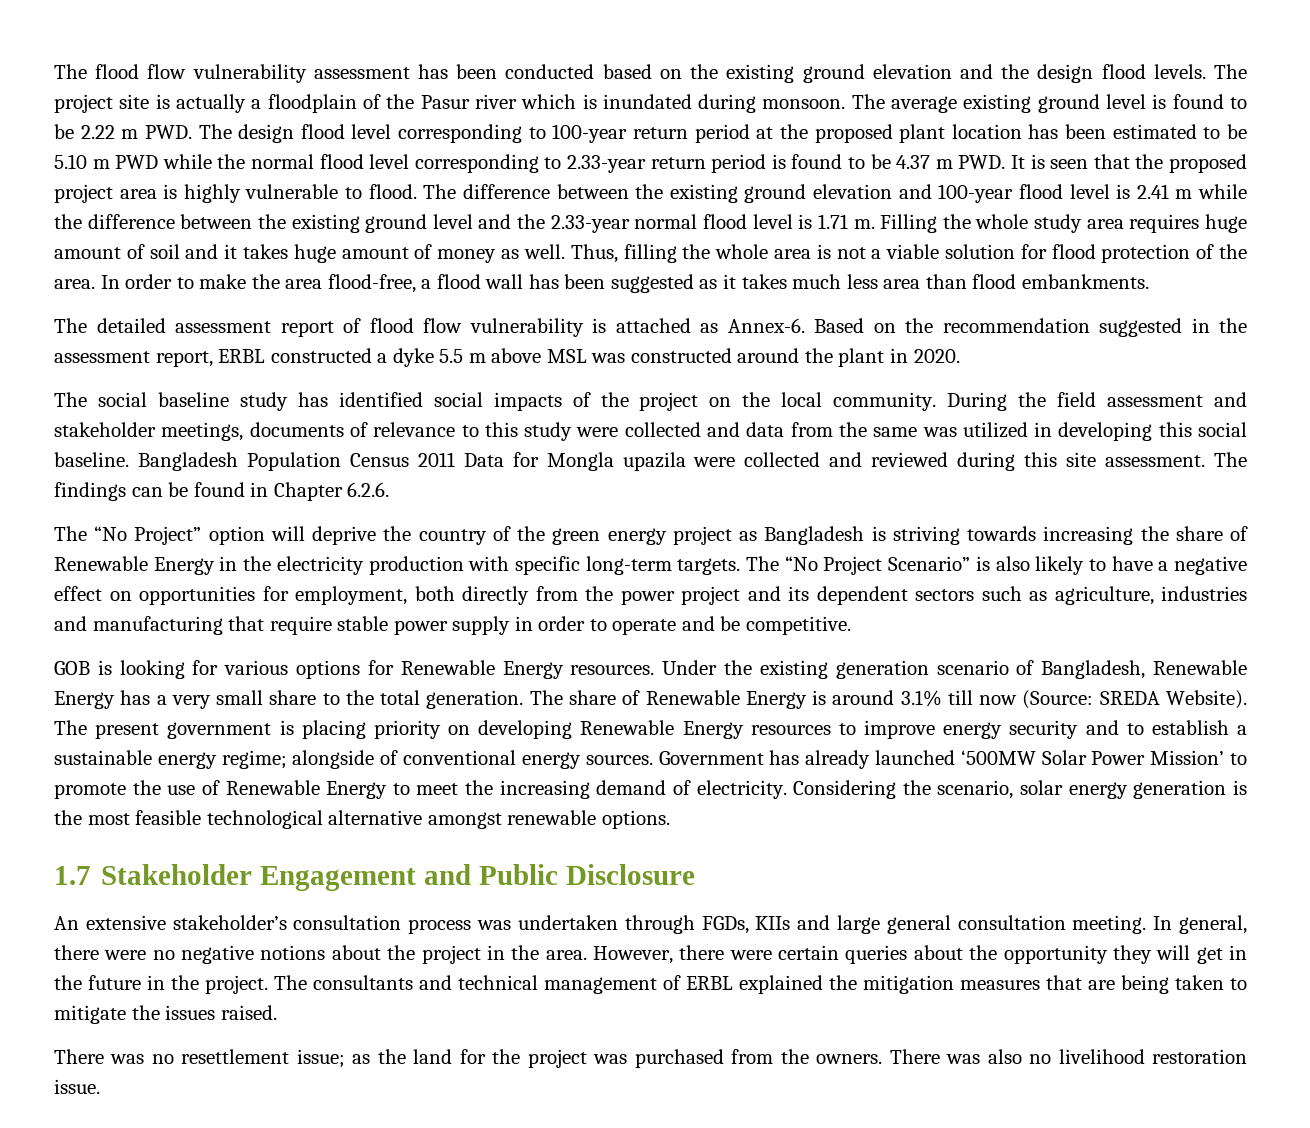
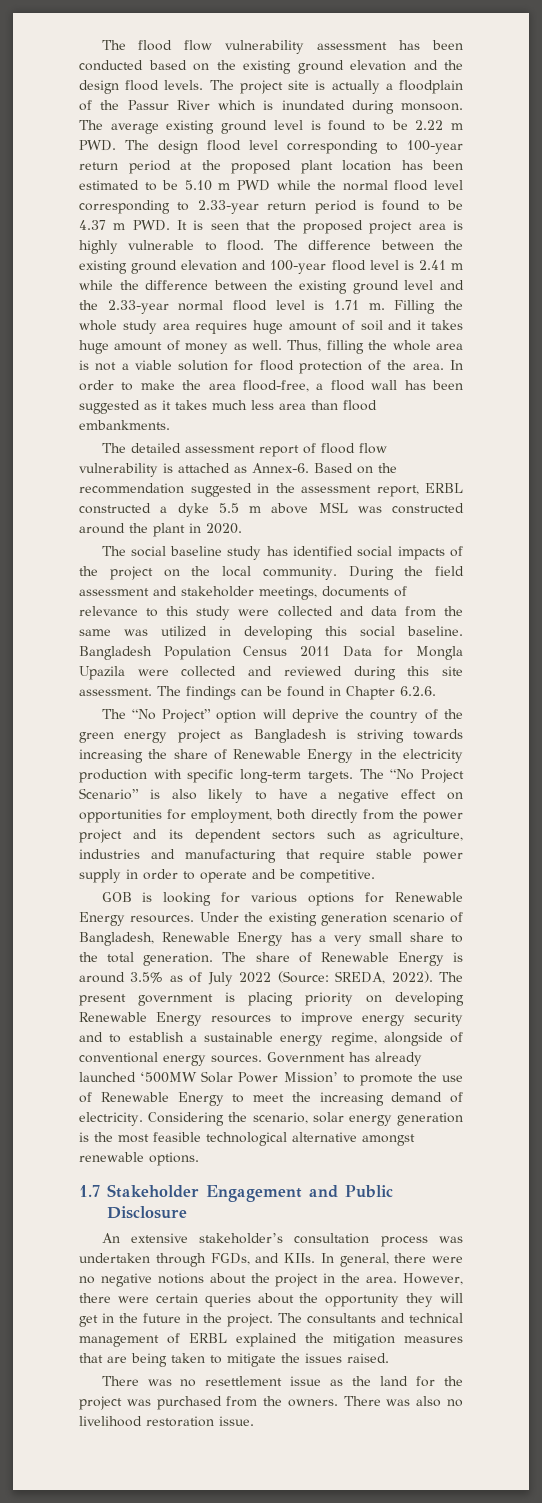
[420,94,517,109] Pasur river -> [127,100,210,110] Passur River
[622,452,686,471] upazila -> [79,666,125,680] Upazila
[900,690,1247,709] 3.1% till now (Source: SREDA Website). -> [130,971,433,986] 3.5% as of July 2022 (Source: SREDA, 2022).
[221,750,287,769] regime; -> [330,1032,377,1046] regime,
[755,915,1147,934] KIIs and large general consultation meeting. -> [255,1253,315,1263] and KIIs.
[296,1049,345,1068] issue; -> [290,1376,322,1386] issue

